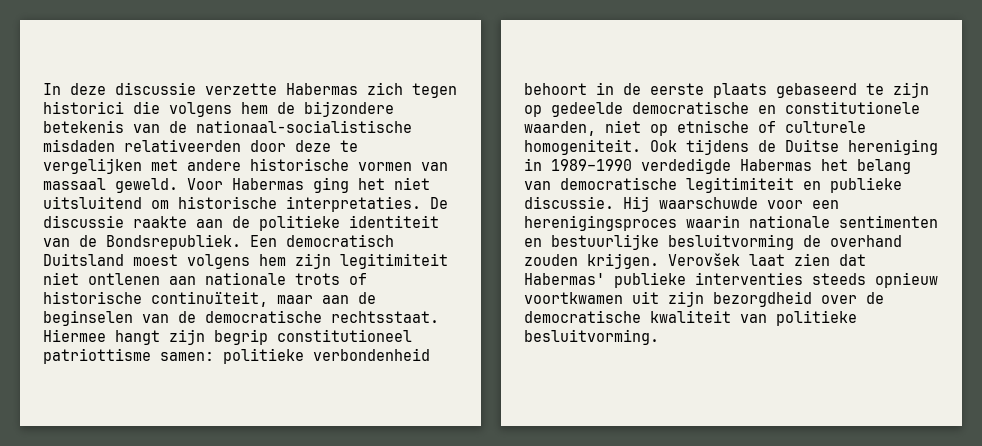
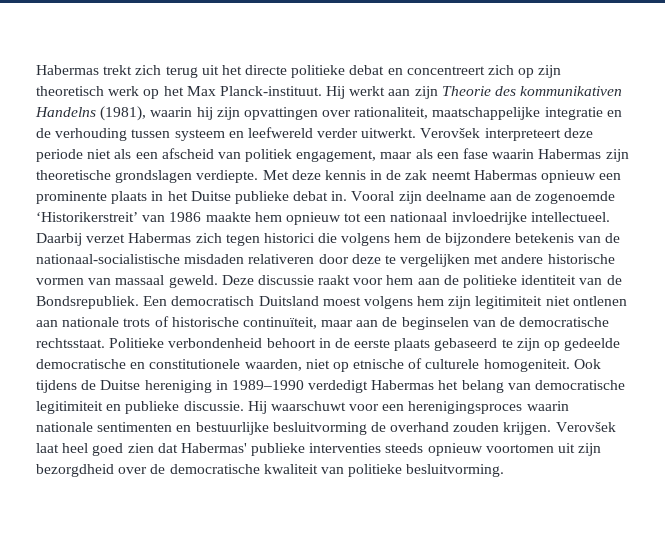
[43,82,277,95] In deze discussie verzette -> [36,65,562,78] [36,86,623,99] [35,106,622,121] [36,127,593,141] [36,148,629,162] [36,170,622,183] [36,191,616,204] [36,212,610,225] [36,233,126,246] Habermas trekt zich terug uit het directe politieke debat en concentreert zich op zijn theoretisch werk op het Max Planck-instituut. Hij werkt aan zijn Theorie des kommunikativen Handelns (1981), waarin hij zijn opvattingen over rationaliteit, maatschappelijke integratie en de verhouding tussen systeem en leefwereld verder uitwerkt. Verovšek interpreteert deze periode niet als een afscheid van politiek engagement, maar als een fase waarin Habermas zijn theoretische grondslagen verdiepte. Met deze kennis in de zak neemt Habermas opnieuw een prominente plaats in het Duitse publieke debat in. Vooral zijn deelname aan de zogenoemde ‘Historikerstreit’ van 1986 maakte hem opnieuw tot een nationaal invloedrijke intellectueel. Daarbij verzet
[124,139,241,152] relativeerden -> [248,254,315,264] relativeren
[187,177,430,193] [43,196,448,212] [43,215,187,228] Voor Habermas ging het niet uitsluitend om historische interpretaties. De discussie raakte -> [221,275,414,285] Deze discussie raakt voor hem
[43,329,412,345] [43,348,304,364] Hiermee hangt zijn begrip constitutioneel patriottisme samen: politieke -> [109,338,165,348] Politieke
[641,158,731,174] verdedigde -> [308,380,369,393] verdedigt
[659,197,758,209] waarschuwde -> [270,401,346,411] waarschuwt
(785, 260) none -> [62,443,124,456] heel goed
[524,292,623,304] voortkwamen -> [485,444,554,453] voortomen

